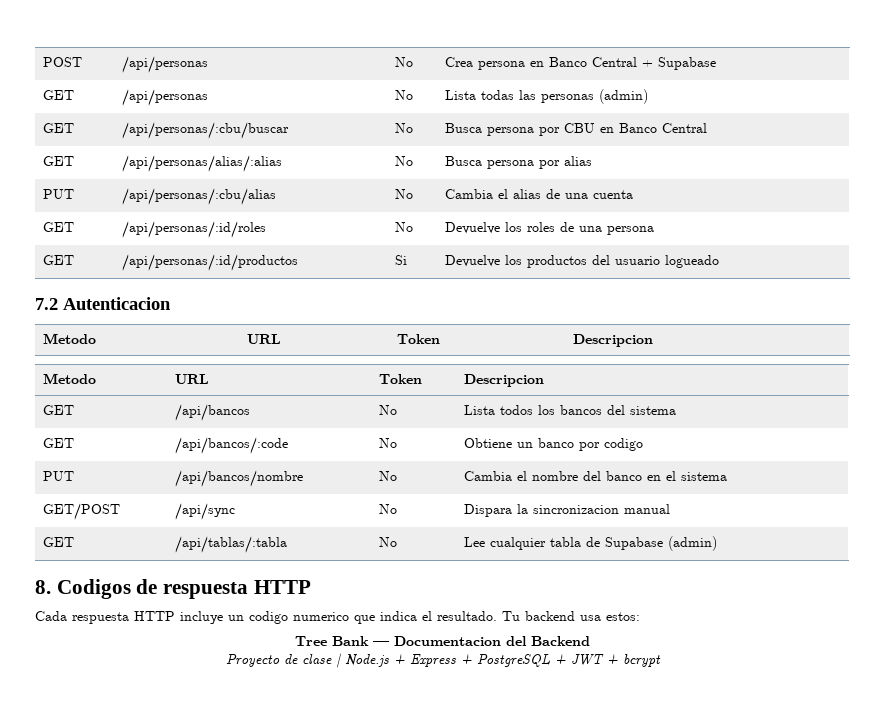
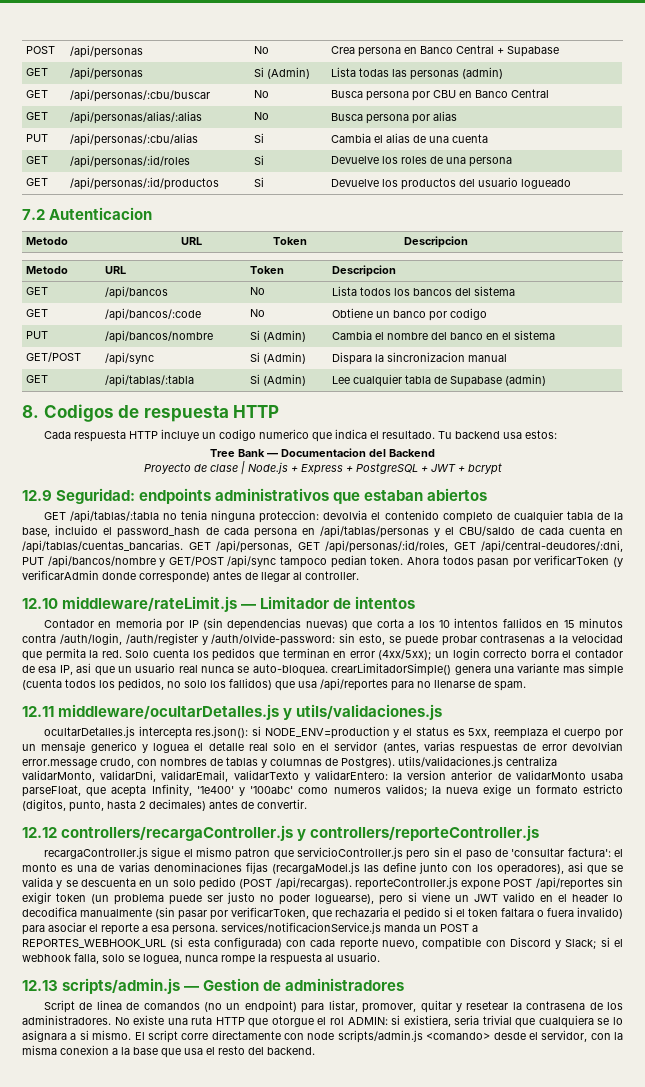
[395,90,414,100] No -> [254,67,311,79] Si (Admin)
[395,189,414,199] No -> [254,133,265,143] Si
[395,222,414,232] No -> [254,155,265,165] Si
[379,471,398,481] No -> [250,330,307,342] Si (Admin)
[379,504,398,514] No -> [250,352,307,364] Si (Admin)
[379,537,398,547] No -> [250,374,307,386] Si (Admin)
(661, 660) none -> [22,488,488,504] [43,510,623,523] [22,525,623,538] [22,540,623,553] [22,555,624,568] [22,570,359,583] [22,596,416,612] [43,618,623,631] [22,633,623,646] [22,648,623,661] [22,663,623,676] [22,678,526,691] [22,704,443,720] [43,726,623,739] [22,741,623,754] [22,756,557,768] [22,770,623,782] [22,784,623,797] [22,799,307,812] [22,825,540,841] [43,847,623,860] [22,862,623,875] [22,877,623,890] [22,892,623,905] [22,907,623,920] [22,922,478,935] [22,937,624,950] [22,952,380,965] [22,978,405,994] [43,1000,623,1013] [22,1015,623,1028] [22,1030,623,1043] [22,1045,315,1058] // 12.9 Seguridad: endpoints administrativos que estaban abiertos // GET /api/tablas/:tabla no tenia ninguna proteccion: devolvia el contenido completo de cualquier tabla de la base, incluido el password_hash de cada persona en /api/tablas/personas y el CBU/saldo de cada cuenta en /api/tablas/cuentas_bancarias. GET /api/personas, GET /api/personas/:id/roles, GET /api/central-deudores/:dni, PUT /api/bancos/nombre y GET/POST /api/sync tampoco pedian token. Ahora todos pasan por verificarToken (y verificarAdmin donde corresponde) antes de llegar al controller. // 12.10 middleware/rateLimit.js — Limitador de intentos // Contador en memoria por IP (sin dependencias nuevas) que corta a los 10 intentos fallidos en 15 minutos contra /auth/login, /auth/register y /auth/olvide-password: sin esto, se puede probar contrasenas a la velocidad que permita la red. Solo cuenta los pedidos que terminan en error (4xx/5xx); un login correcto borra el contador de esa IP, asi que un usuario real nunca se auto-bloquea. crearLimitadorSimple() genera una variante mas simple (cuenta todos los pedidos, no solo los fallidos) que usa /api/reportes para no llenarse de spam. // 12.11 middleware/ocultarDetalles.js y utils/validaciones.js // ocultarDetalles.js intercepta res.json(): si NODE_ENV=production y el status es 5xx, reemplaza el cuerpo por un mensaje generico y loguea el detalle real solo en el servidor (antes, varias respuestas de error devolvian error.message crudo, con nombres de tablas y columnas de Postgres). utils/validaciones.js centraliza validarMonto, validarDni, validarEmail, validarTexto y validarEntero: la version anterior de validarMonto usaba parseFloat, que acepta Infinity, '1e400' y '100abc' como numeros validos; la nueva exige un formato estricto (digitos, punto, hasta 2 decimales) antes de convertir. // 12.12 controllers/recargaController.js y controllers/reporteController.js // recargaController.js sigue el mismo patron que servicioController.js pero sin el paso de 'consultar factura': el monto es una de varias denominaciones fijas (recargaModel.js las define junto con los operadores), asi que se valida y se descuenta en un solo pedido (POST /api/recargas). reporteController.js expone POST /api/reportes sin exigir token (un problema puede ser justo no poder loguearse), pero si viene un JWT valido en el header lo decodifica manualmente (sin pasar por verificarToken, que rechazaria el pedido si el token faltara o fuera invalido) para asociar el reporte a esa persona. services/notificacionService.js manda un POST a REPORTES_WEBHOOK_URL (si esta configurada) con cada reporte nuevo, compatible con Discord y Slack; si el webhook falla, solo se loguea, nunca rompe la respuesta al usuario. // 12.13 scripts/admin.js — Gestion de administradores // Script de linea de comandos (no un endpoint) para listar, promover, quitar y resetear la contrasena de los administradores. No existe una ruta HTTP que otorgue el rol ADMIN: si existiera, seria trivial que cualquiera se lo asignara a si mismo. El script corre directamente con node scripts/admin.js <comando> desde el servidor, con la misma conexion a la base que usa el resto del backend.

